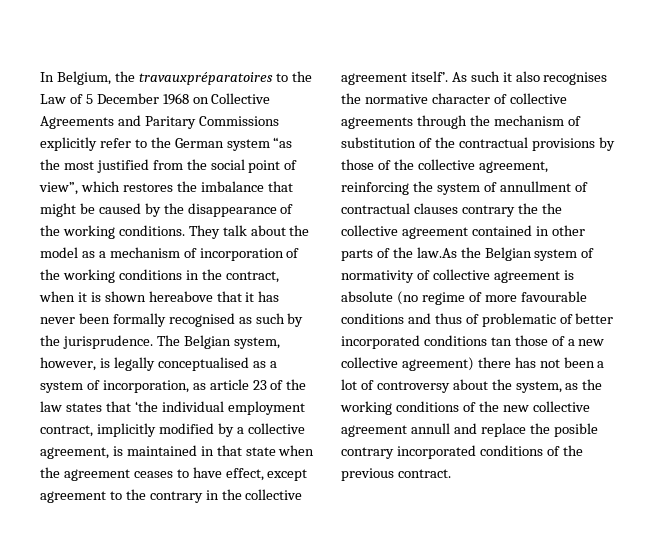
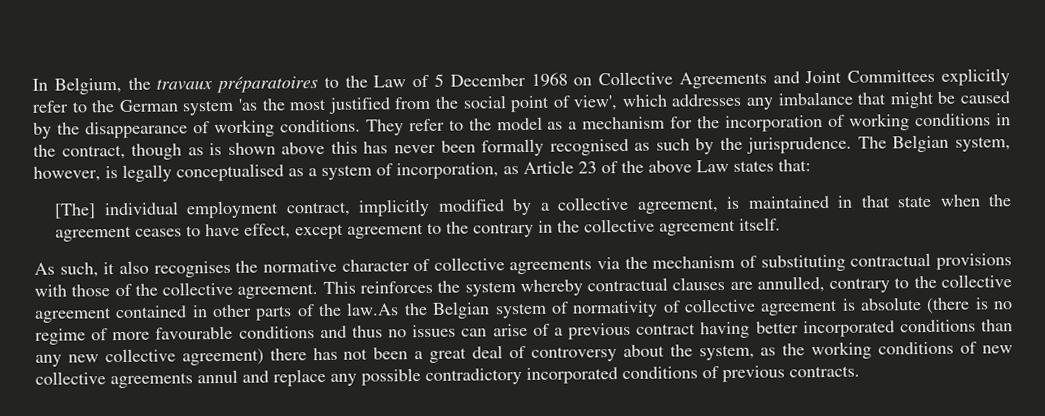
[138,72,273,85] travauxpréparatoires -> [156,76,319,94] travaux préparatoires
[144,116,279,129] Paritary Commissions -> [804,69,936,84] Joint Committees
[273,137,293,148] “as -> [237,98,258,111] 'as
[39,181,197,195] view”, which restores the -> [573,93,775,111] view', which addresses any
[40,225,60,236] the -> (210, 127) none
[222,225,286,236] talk about -> [408,118,464,132] refer to
[183,248,197,258] of -> [670,116,721,129] for the
[40,269,60,280] the -> (846, 120) none
[39,291,255,302] when it is shown hereabove that it -> [131,141,358,160] though as is shown above this
[209,379,249,390] article -> [523,160,574,174] Article
[40,401,158,412] law states that ‘the -> [648,159,811,173] [54,203,97,219] above Law states that: // [The]
[410,71,500,82] itself’. As such -> [739,217,782,231] [34,262,99,278] itself. // As such,
[416,115,467,129] through -> [597,257,621,270] via
[341,137,455,148] substitution of the -> [760,254,846,272] substituting
[598,137,615,151] by -> [34,284,67,297] with
[478,161,548,173] [341,181,588,195] [341,203,538,217] agreement, reinforcing the system of annullment of contractual clauses contrary the -> [237,275,910,299] agreement. This reinforces the system whereby contractual clauses are annulled, contrary to
[396,291,418,305] (no -> [926,297,1014,314] (there is no
[465,313,614,327] [341,335,575,349] of problematic of better incorporated conditions tan those of a -> [388,319,1013,340] [35,354,62,367] no issues can arise of a previous contract having better incorporated conditions than any
[341,379,357,390] lot -> [429,345,504,363] great deal
[478,401,590,412] [341,423,598,437] [341,445,583,459] [341,468,451,481] the new collective agreement annull and replace the posible contrary incorporated conditions of the previous contract. -> [982,345,1014,354] [35,365,860,389] new collective agreements annul and replace any possible contradictory incorporated conditions of previous contracts.

